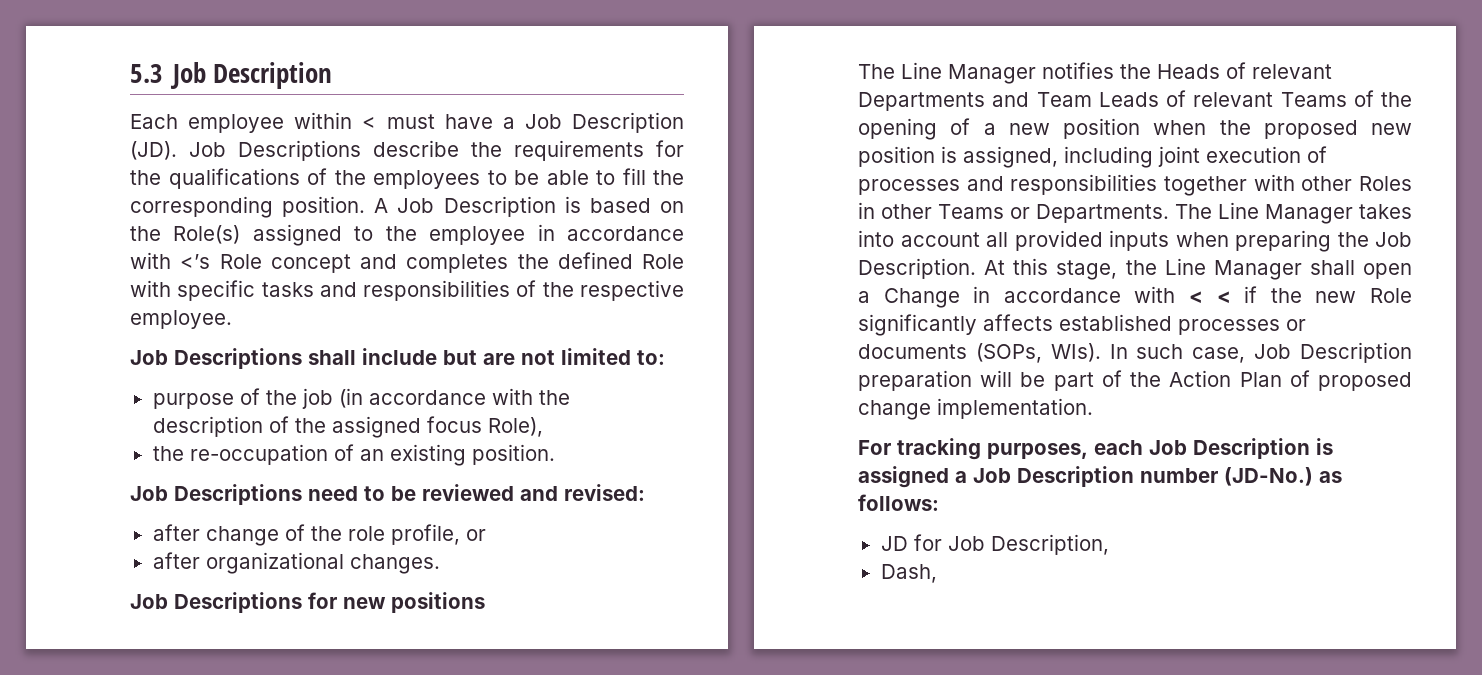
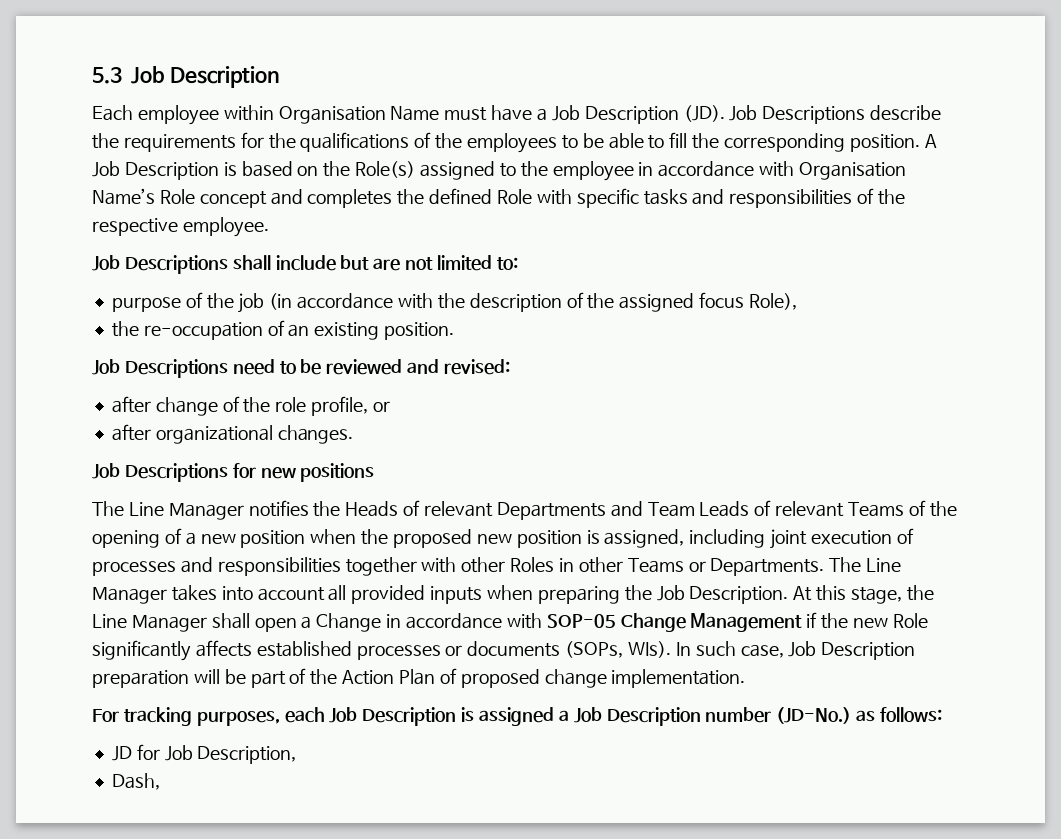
[362,117,377,129] < -> [278,106,440,124] Organisation Name
[180,254,211,269] <’s -> [798,162,906,180] [92,188,155,205] Organisation Name’s
[1189,291,1231,303] < < -> [546,613,803,632] SOP-05 Change Management

